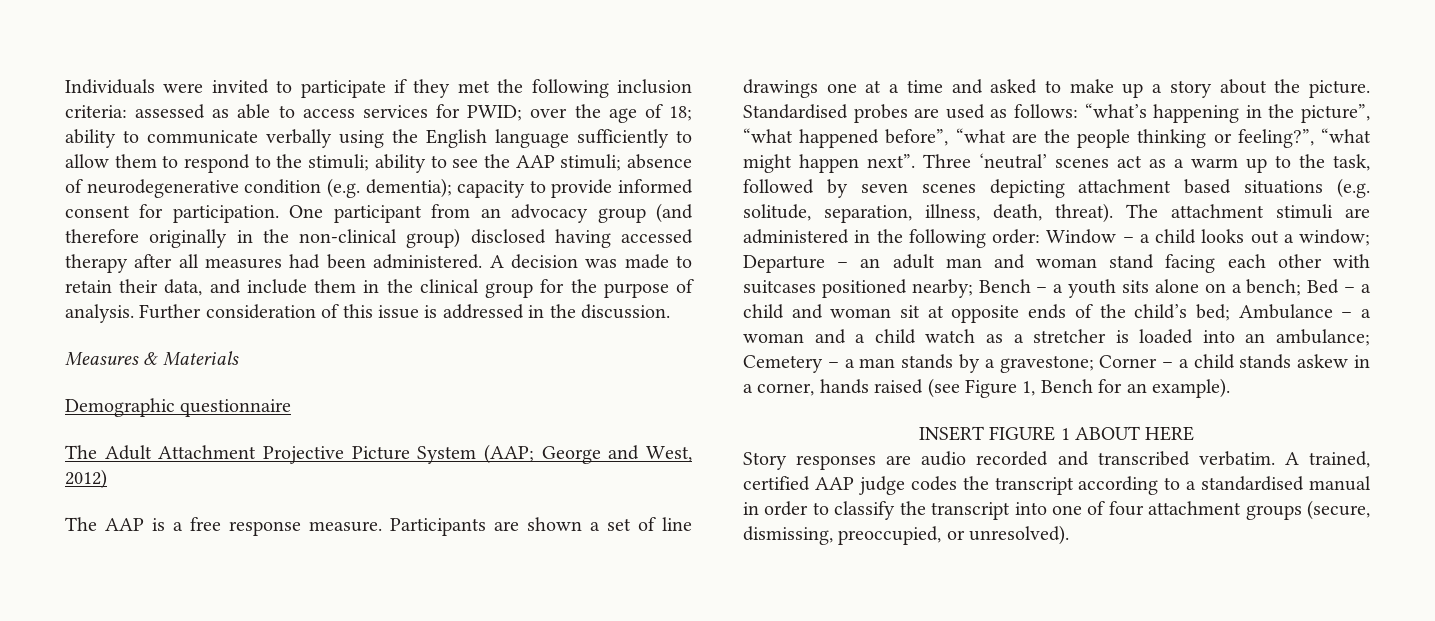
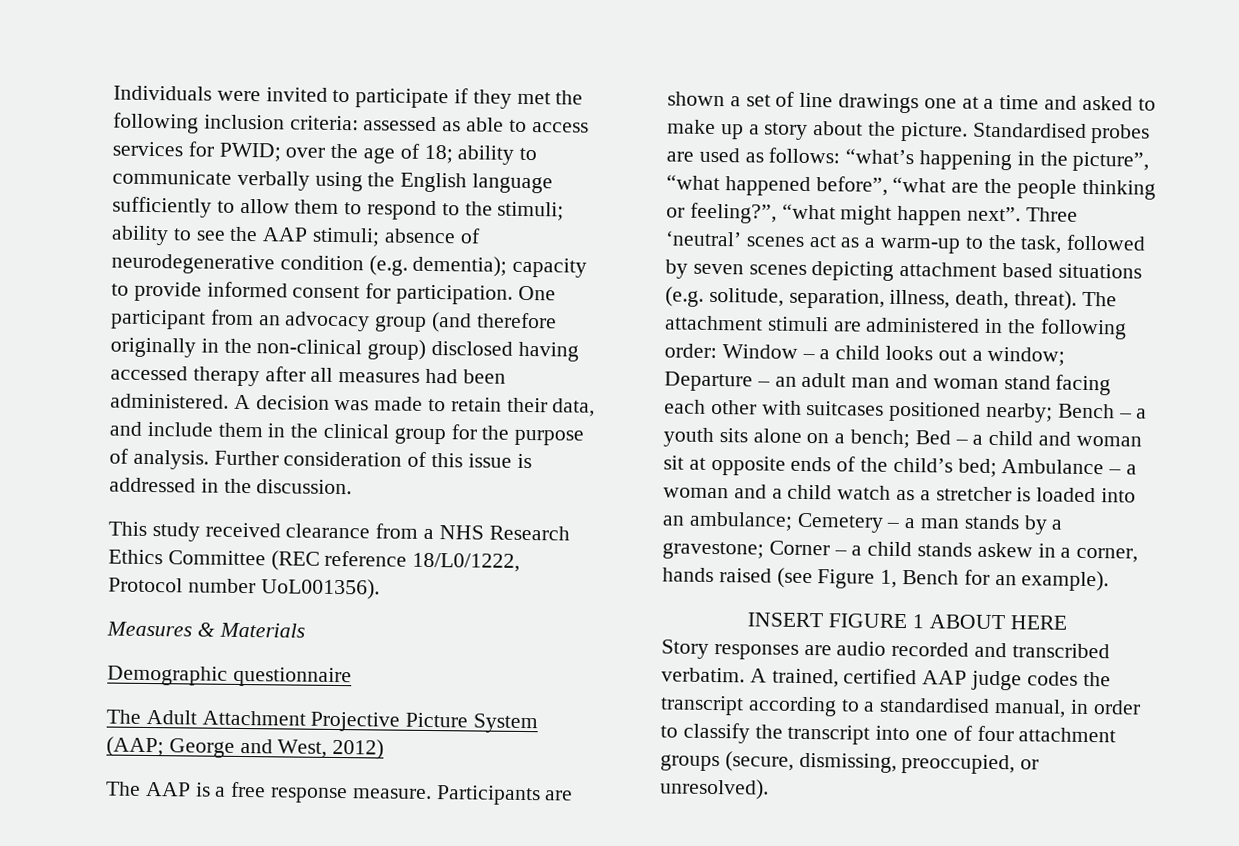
(670, 311) none -> [108,521,570,542] [108,549,521,572] [108,577,380,600] // This study received clearance from a NHS Research Ethics Committee (REC reference 18/L0/1222, Protocol number UoL001356).
[1191,158,1267,173] warm up -> [880,237,961,254] warm-up
[1309,476,1371,491] manual -> [994,699,1067,718] manual,

